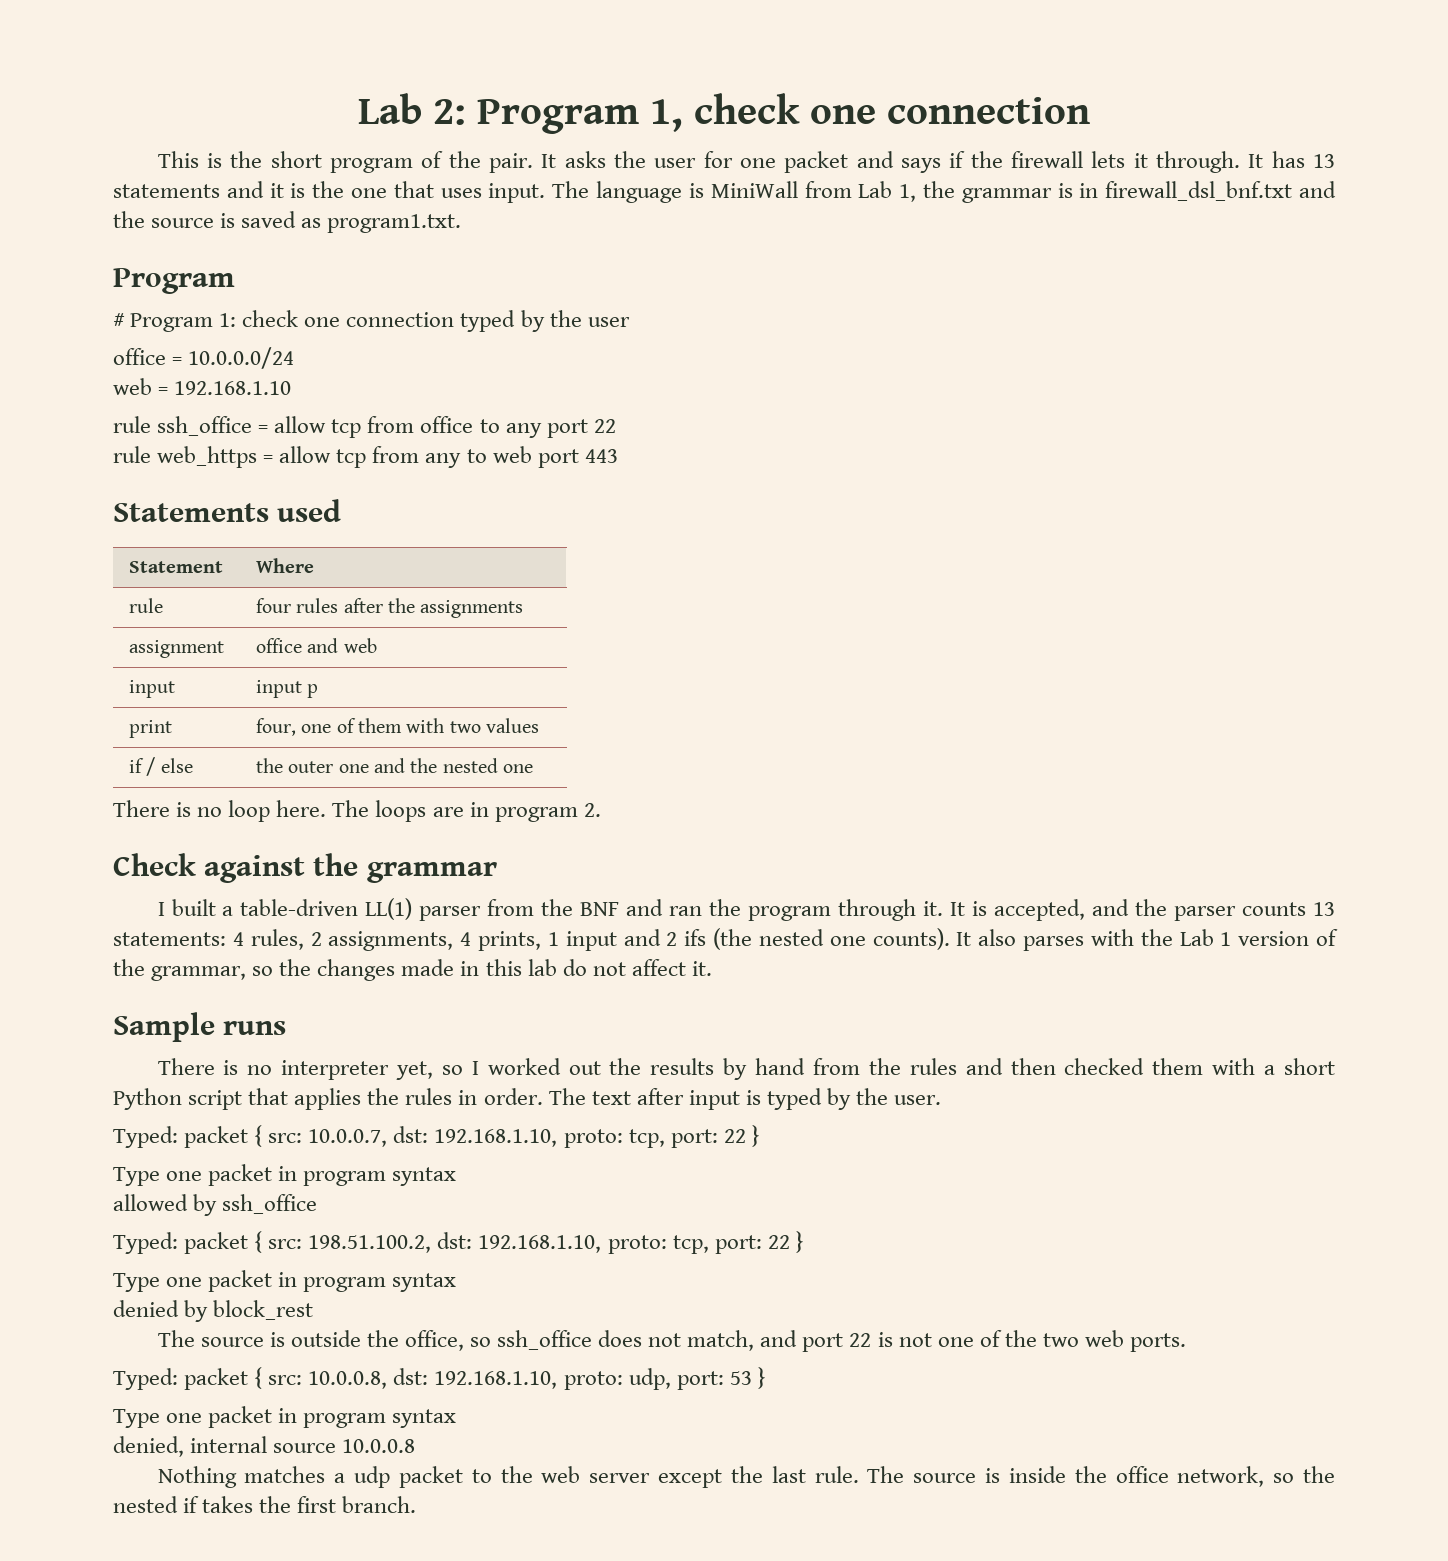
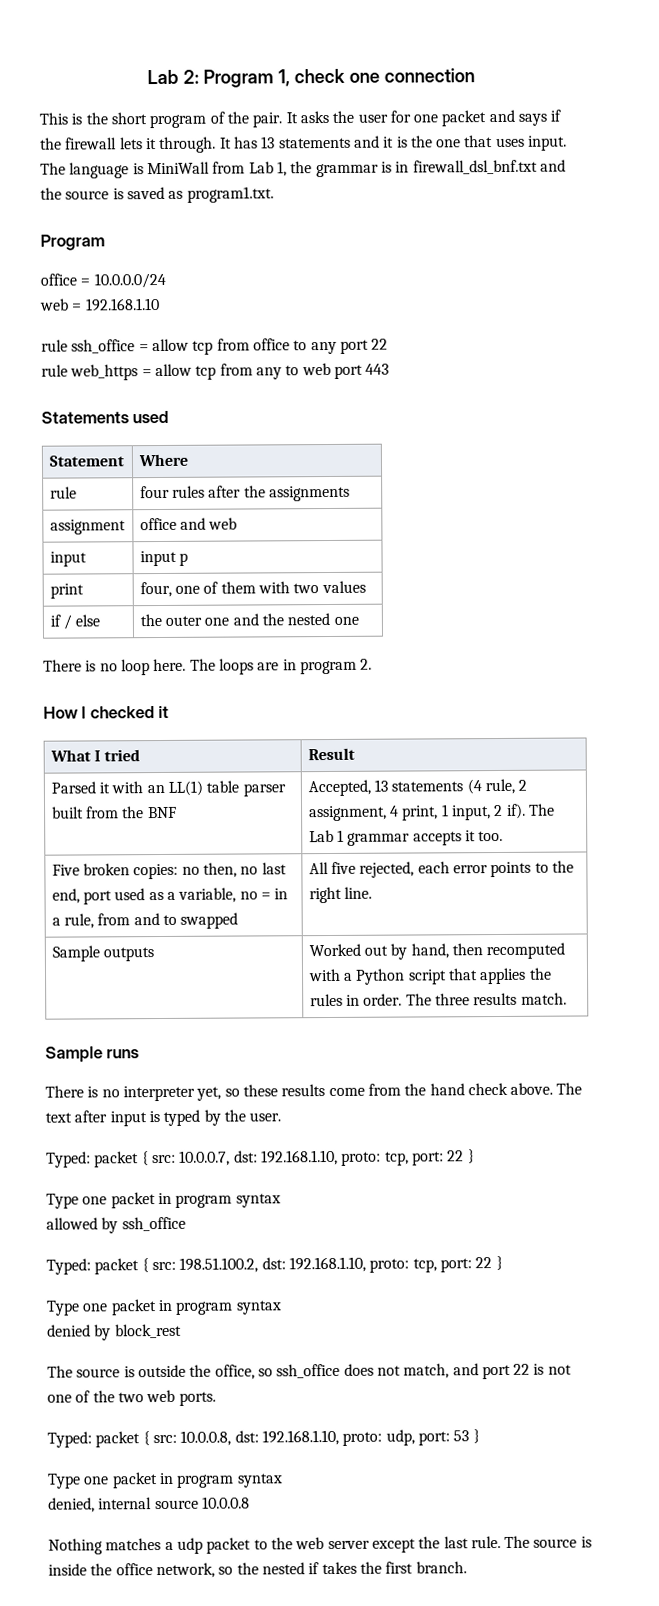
[113,310,630,332] // # Program 1: check one connection typed by the user -> (105, 242) none
[113,853,497,883] [157,898,1336,921] [113,928,1338,951] [113,959,712,981] Check against the grammar // I built a table-driven LL(1) parser from the BNF and ran the program through it. It is accepted, and the parser counts 13 statements: 4 rules, 2 assignments, 4 prints, 1 input and 2 ifs (the nested one counts). It also parses with the Lab 1 version of the grammar, so the changes made in this lab do not affect it. -> [43,705,170,719] [49,749,141,762] [307,747,355,761] [50,780,286,797] [51,806,177,819] [307,778,528,797] [308,803,555,822] [308,829,504,846] [51,862,287,880] [51,887,289,905] [51,912,239,929] [308,860,574,878] [308,886,373,904] [51,945,155,962] [308,942,566,960] [307,967,552,985] [309,992,567,1007] How I checked it // What I tried | Result // Parsed it with an LL(1) table parser built from the BNF | Accepted, 13 statements (4 rule, 2 assignment, 4 print, 1 input, 2 if). The Lab 1 grammar accepts it too. // Five broken copies: no then, no last end, port used as a variable, no = in a rule, from and to swapped | All five rejected, each error points to the right line. // Sample outputs | Worked out by hand, then recomputed with a Python script that applies the rules in order. The three results match.
[471,1058,1336,1080] [113,1088,543,1110] I worked out the results by hand from the rules and then checked them with a short Python script that applies the rules in order. -> [242,1082,554,1097] these results come from the hand check above.

